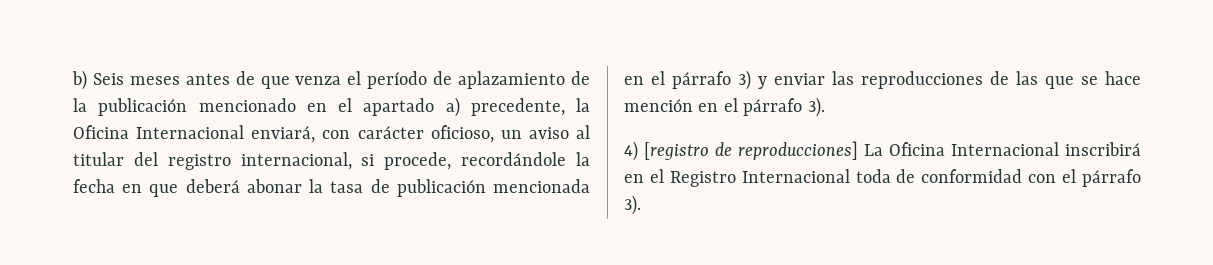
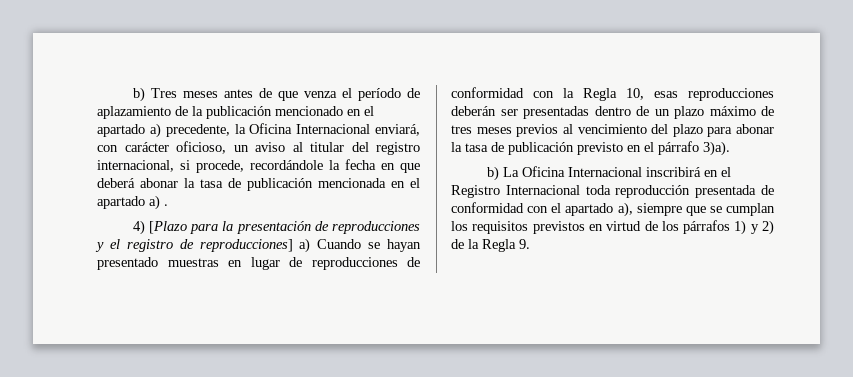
[72,70,124,90] b) Seis -> [132,87,177,102] b) Tres
[672,70,1141,90] [624,97,825,117] [624,141,858,161] párrafo 3) y enviar las reproducciones de las que se hace mención en el párrafo 3). // 4) [registro de reproducciones] -> [97,195,168,210] [132,220,420,235] [95,238,421,253] [97,257,420,270] [451,87,774,101] [451,106,774,119] [451,124,774,137] [451,141,730,156] [486,166,499,181] apartado a) . // 4) [Plazo para la presentación de reproducciones y el registro de reproducciones] a) Cuando se hayan presentado muestras en lugar de reproducciones de conformidad con la Regla 10, esas reproducciones deberán ser presentadas dentro de un plazo máximo de tres meses previos al vencimiento del plazo para abonar la tasa de publicación previsto en el párrafo 3)a). // b)
(891, 176) none -> [615,185,757,198] reproducción presentada
[1082,169,1141,187] [624,195,641,215] párrafo 3). -> [565,202,775,217] [451,220,774,235] [451,239,530,252] apartado a), siempre que se cumplan los requisitos previstos en virtud de los párrafos 1) y 2) de la Regla 9.

